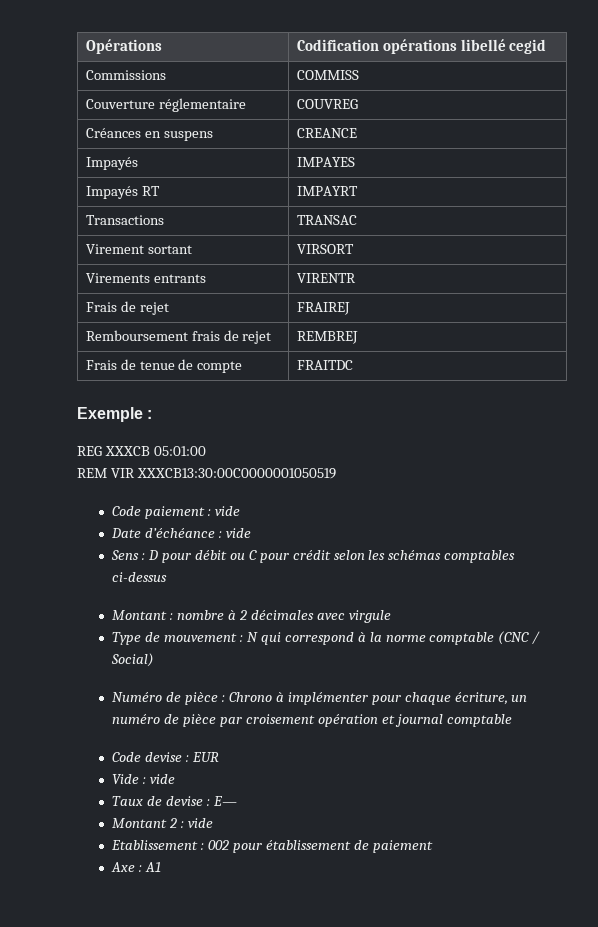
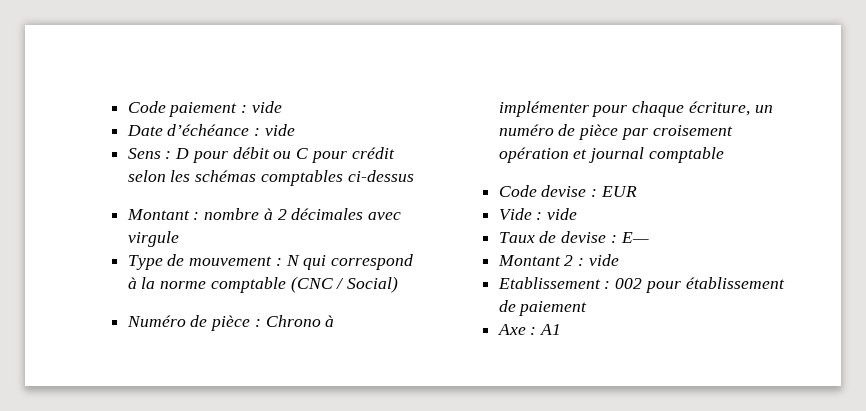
[85,39,162,54] [296,39,547,54] [85,70,166,80] [296,70,359,80] [85,98,246,112] [296,99,358,109] [85,128,213,141] [296,128,357,138] [85,157,138,170] [296,157,355,167] [85,186,160,199] [296,186,358,196] [85,215,164,225] [296,215,357,225] [85,244,192,254] [296,244,354,254] [85,273,206,283] [296,273,356,283] [85,301,169,315] [296,302,350,315] [85,330,272,344] [296,331,358,344] [85,359,243,373] [296,360,353,370] [77,407,153,422] [77,446,206,456] [77,468,336,479] Opérations | Codification opérations libellé cegid // Commissions | COMMISS // Couverture réglementaire | COUVREG // Créances en suspens | CREANCE // Impayés | IMPAYES // Impayés RT | IMPAYRT // Transactions | TRANSAC // Virement sortant | VIRSORT // Virements entrants | VIRENTR // Frais de rejet | FRAIREJ // Remboursement frais de rejet | REMBREJ // Frais de tenue de compte | FRAITDC // Exemple : // REG XXXCB 05:01:00 // REM VIR XXXCB13:30:00C0000001050519 // -> (127, 107) none

